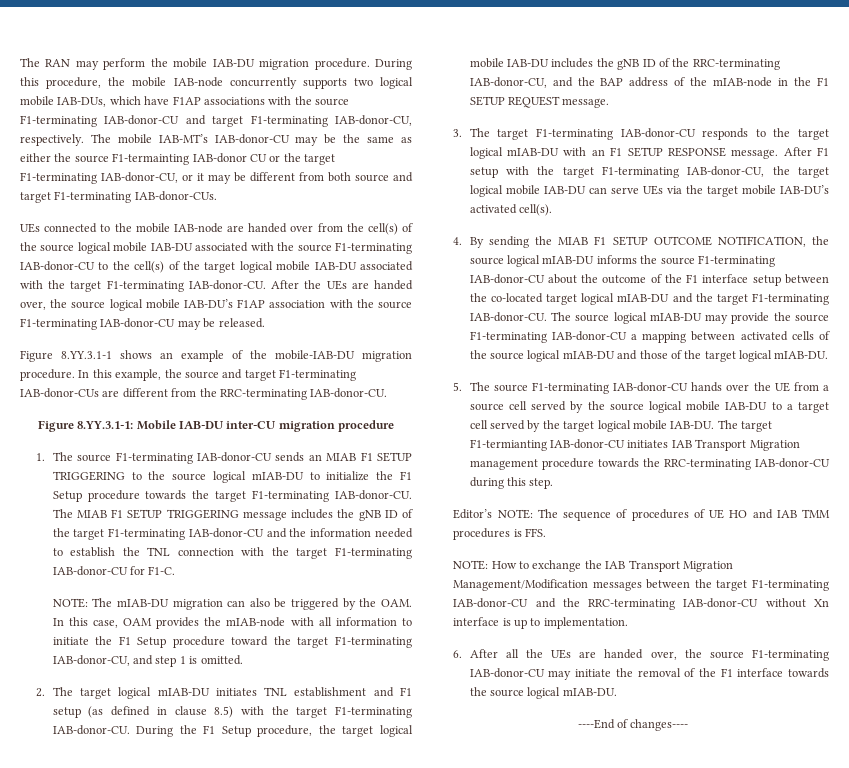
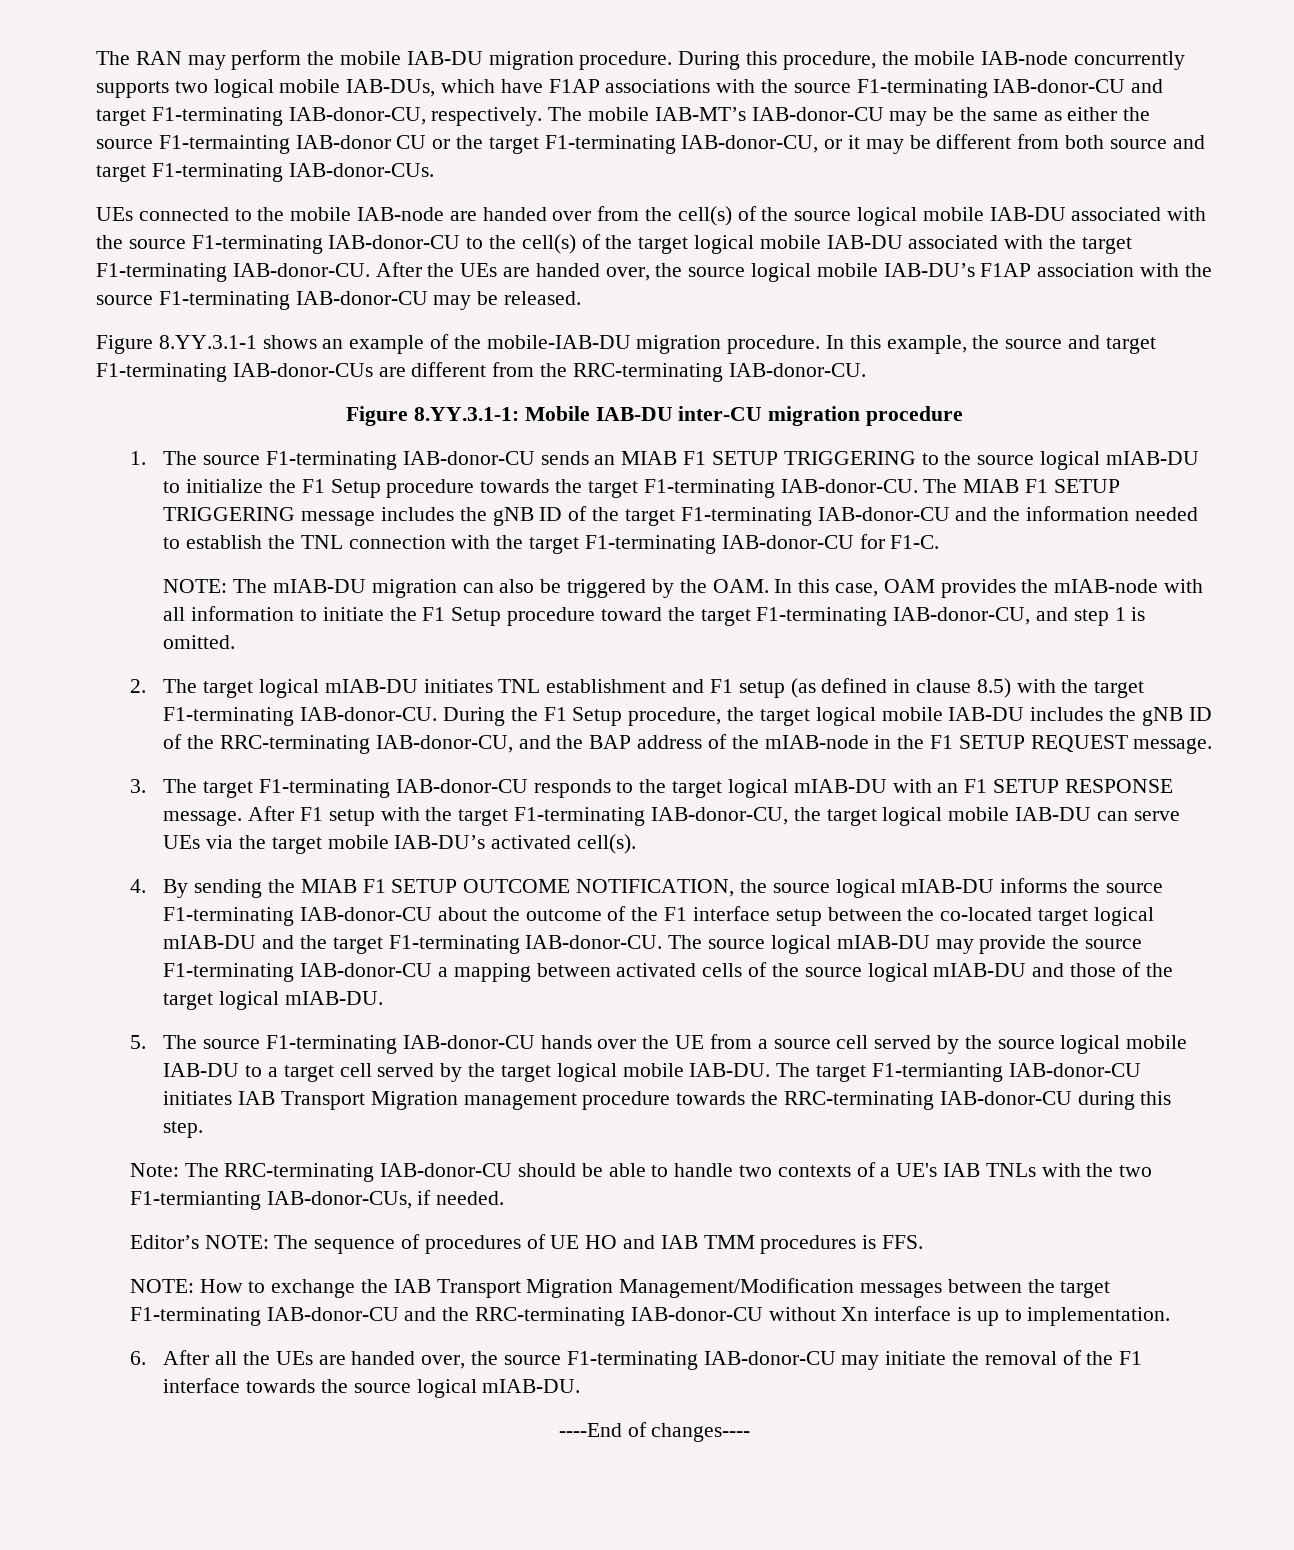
(554, 483) none -> [129,1162,1153,1182] [129,1190,505,1210] // Note: The RRC-terminating IAB-donor-CU should be able to handle two contexts of a UE's IAB TNLs with the two F1-termianting IAB-donor-CUs, if needed.

